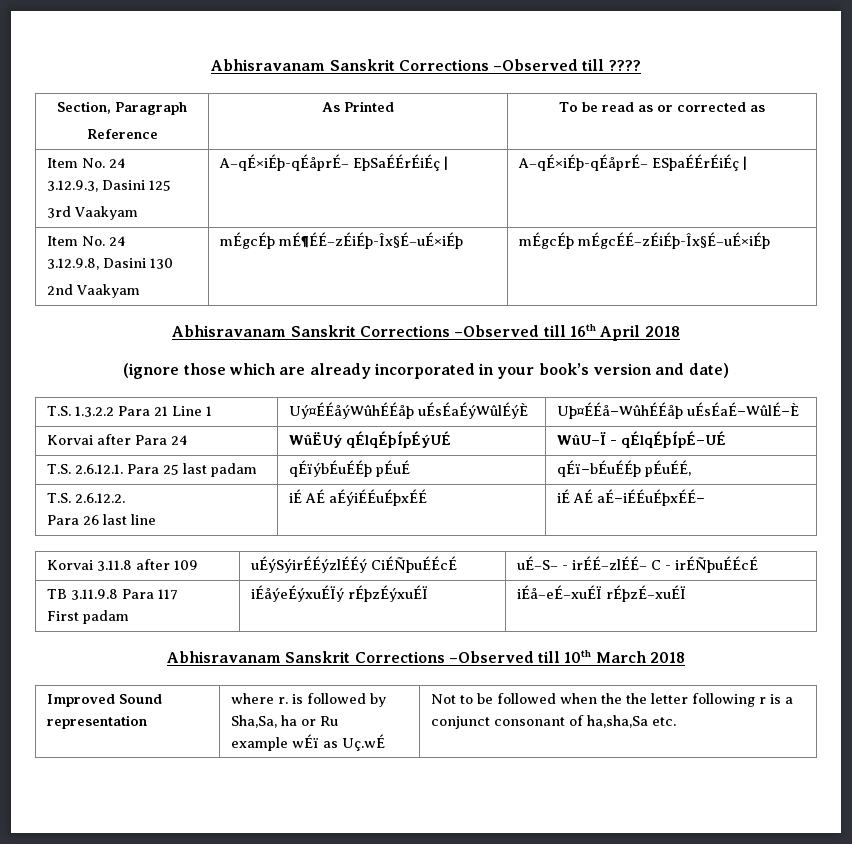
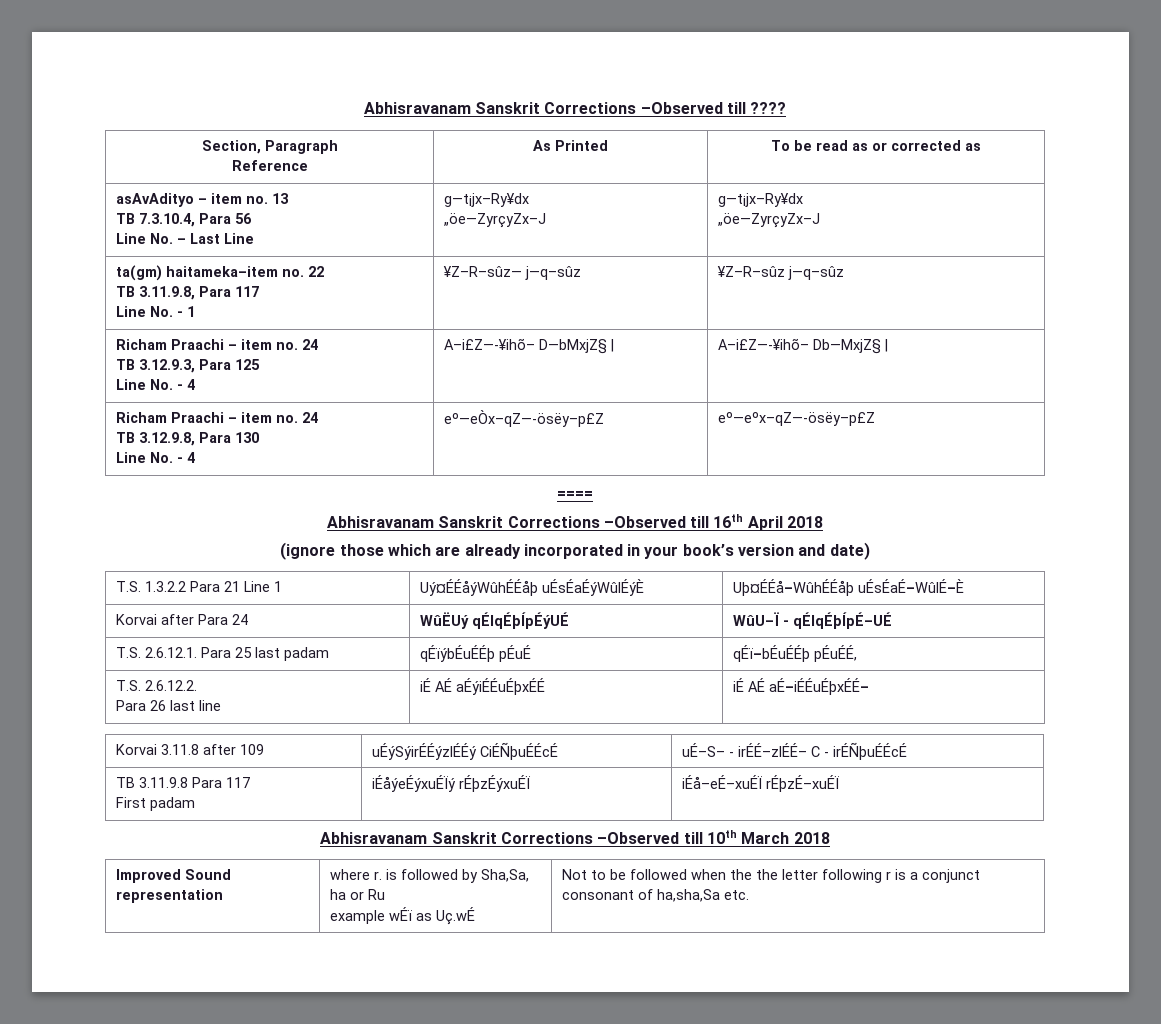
[46,158,126,168] [46,180,171,192] [46,206,138,220] [218,154,448,171] [517,154,739,171] Item No. 24 // 3.12.9.3, Dasini 125 // 3rd Vaakyam | A–qÉ×iÉþ-qÉåprÉ– EþSaÉÉrÉiÉç | | A–qÉ×iÉþ-qÉåprÉ– ESþaÉÉrÉiÉç -> [116,193,290,207] [116,213,253,227] [116,233,255,244] [444,193,530,207] [444,213,547,228] [718,193,804,207] [718,213,821,228] [116,265,325,281] [116,286,260,300] [116,306,196,317] [443,266,582,280] [717,266,845,280] [116,339,319,350] [116,359,261,373] [116,379,196,390] [444,338,615,354] [718,338,882,354] asAvAdityo – item no. 13 // TB 7.3.10.4, Para 56 // Line No. – Last Line | g—t¡jx–Ry¥dx // „öe—ZyrçyZx–J | g—t¡jx–Ry¥dx // „öe—ZyrçyZx–J // ta(gm) haitameka–item no. 22 // TB 3.11.9.8, Para 117 // Line No. - 1 | ¥Z–R–sûz— j—q–sûz | ¥Z–R–sûz j—q–sûz // Richam Praachi – item no. 24 // TB 3.12.9.3, Para 125 // Line No. - 4 | A–i£Z—-¥ihõ– D—bMxjZ§ | | A–i£Z—-¥ihõ– Db—MxjZ§
[46,236,126,246] [46,258,173,270] [46,284,140,298] [219,232,463,249] [518,232,770,249] Item No. 24 // 3.12.9.8, Dasini 130 // 2nd Vaakyam | mÉgcÉþ mÉ¶ÉÉ–zÉiÉþ-Îx§É–uÉ×iÉþ | mÉgcÉþ mÉgcÉÉ–zÉiÉþ-Îx§É–uÉ×iÉþ -> [116,412,319,423] [116,432,260,446] [116,452,196,463] [444,410,605,427] [718,412,876,426] [557,491,593,499] Richam Praachi – item no. 24 // TB 3.12.9.8, Para 130 // Line No. - 4 | eº—eÒx–qZ—-ösëy–p£Z | eº—eºx–qZ—-ösëy–p£Z // ====

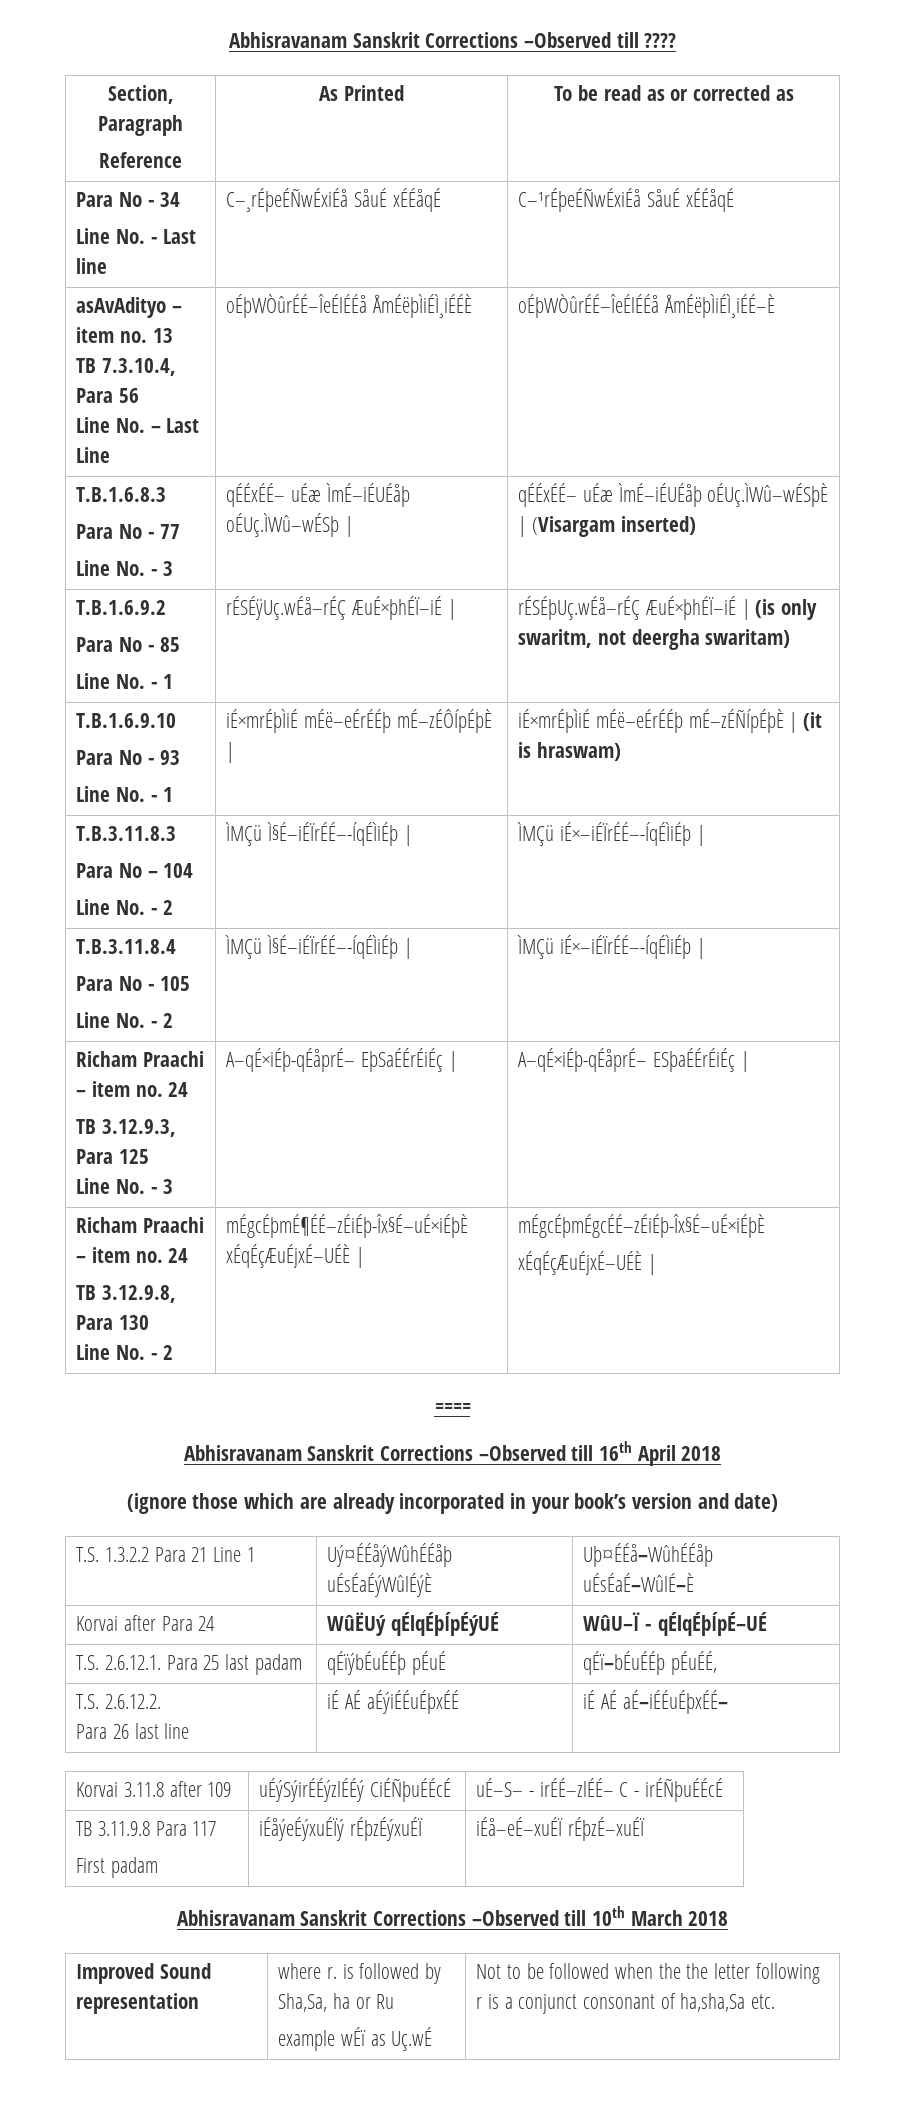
(981, 147) none -> [76,192,181,207] [76,228,197,244] [76,258,108,274] [226,188,441,212] [518,188,734,212] // Para No - 34 // Line No. - Last line | C–¸rÉþeÉÑwÉxiÉå SåuÉ xÉÉåqÉ | C–¹rÉþeÉÑwÉxiÉå SåuÉ xÉÉåqÉ
[444,193,530,207] [444,213,547,228] [718,193,804,207] [718,213,821,228] [116,265,325,281] [116,286,260,300] [116,306,196,317] [443,266,582,280] [717,266,845,280] g—t¡jx–Ry¥dx // „öe—ZyrçyZx–J | g—t¡jx–Ry¥dx // „öe—ZyrçyZx–J // ta(gm) haitameka–item no. 22 // TB 3.11.9.8, Para 117 // Line No. - 1 | ¥Z–R–sûz— j—q–sûz | ¥Z–R–sûz j—q–sûz -> [226,294,472,318] [518,294,775,318] [76,487,167,502] [76,524,181,539] [76,560,174,576] [226,483,410,507] [226,513,353,537] [518,483,829,507] [518,516,696,537] [76,600,167,615] [76,637,181,652] [76,673,174,689] [226,596,456,620] [518,596,817,620] [518,629,791,650] [76,713,177,728] [76,750,181,765] [76,786,174,802] [226,709,492,733] [226,742,235,763] [518,709,822,733] [518,742,621,761] [76,826,177,841] [76,863,194,878] [76,899,174,915] [225,822,412,846] [517,822,705,846] [76,939,177,954] [76,976,191,991] [76,1012,174,1028] [225,935,412,959] [517,935,705,959] oÉþWÒûrÉÉ–ÎeÉlÉÉå ÅmÉëþÌiÉÌ¸iÉÉÈ | oÉþWÒûrÉÉ–ÎeÉlÉÉå ÅmÉëþÌiÉÌ¸iÉÉ–È // T.B.1.6.8.3 // Para No - 77 // Line No. - 3 | qÉÉxÉÉ– uÉæ ÌmÉ–iÉUÉåþ oÉUç.ÌWû–wÉSþ | | qÉÉxÉÉ– uÉæ ÌmÉ–iÉUÉåþ oÉUç.ÌWû–wÉSþÈ | (Visargam inserted) // T.B.1.6.9.2 // Para No - 85 // Line No. - 1 | rÉSÉÿUç.wÉå–rÉÇ ÆuÉ×þhÉÏ–iÉ | | rÉSÉþUç.wÉå–rÉÇ ÆuÉ×þhÉÏ–iÉ | (is only swaritm, not deergha swaritam) // T.B.1.6.9.10 // Para No - 93 // Line No. - 1 | iÉ×mrÉþÌiÉ mÉë–eÉrÉÉþ mÉ–zÉÔÍpÉþÈ | | iÉ×mrÉþÌiÉ mÉë–eÉrÉÉþ mÉ–zÉÑÍpÉþÈ | (it is hraswam) // T.B.3.11.8.3 // Para No – 104 // Line No. - 2 | ÌMÇü Ì§É–iÉÏrÉÉ–-ÍqÉÌiÉþ | | ÌMÇü iÉ×–iÉÏrÉÉ–-ÍqÉÌiÉþ | // T.B.3.11.8.4 // Para No - 105 // Line No. - 2 | ÌMÇü Ì§É–iÉÏrÉÉ–-ÍqÉÌiÉþ | | ÌMÇü iÉ×–iÉÏrÉÉ–-ÍqÉÌiÉþ |
[187,379,196,390] [444,338,615,354] [718,338,882,354] 4 | A–i£Z—-¥ihõ– D—bMxjZ§ | | A–i£Z—-¥ihõ– Db—MxjZ§ -> [163,1179,174,1194] [226,1048,457,1072] [518,1048,735,1072] 3 | A–qÉ×iÉþ-qÉåprÉ– EþSaÉÉrÉiÉç | | A–qÉ×iÉþ-qÉåprÉ– ESþaÉÉrÉiÉç
[187,452,196,463] [444,410,605,427] [718,412,876,426] 4 | eº—eÒx–qZ—-ösëy–p£Z | eº—eºx–qZ—-ösëy–p£Z -> [163,1345,174,1360] [226,1214,469,1238] [226,1244,364,1268] [518,1214,766,1238] [518,1251,656,1275] 2 | mÉgcÉþmÉ¶ÉÉ–zÉiÉþ-Îx§É–uÉ×iÉþÈ xÉqÉçÆuÉjxÉ–UÉÈ | | mÉgcÉþmÉgcÉÉ–zÉiÉþ-Îx§É–uÉ×iÉþÈ // xÉqÉçÆuÉjxÉ–UÉÈ |

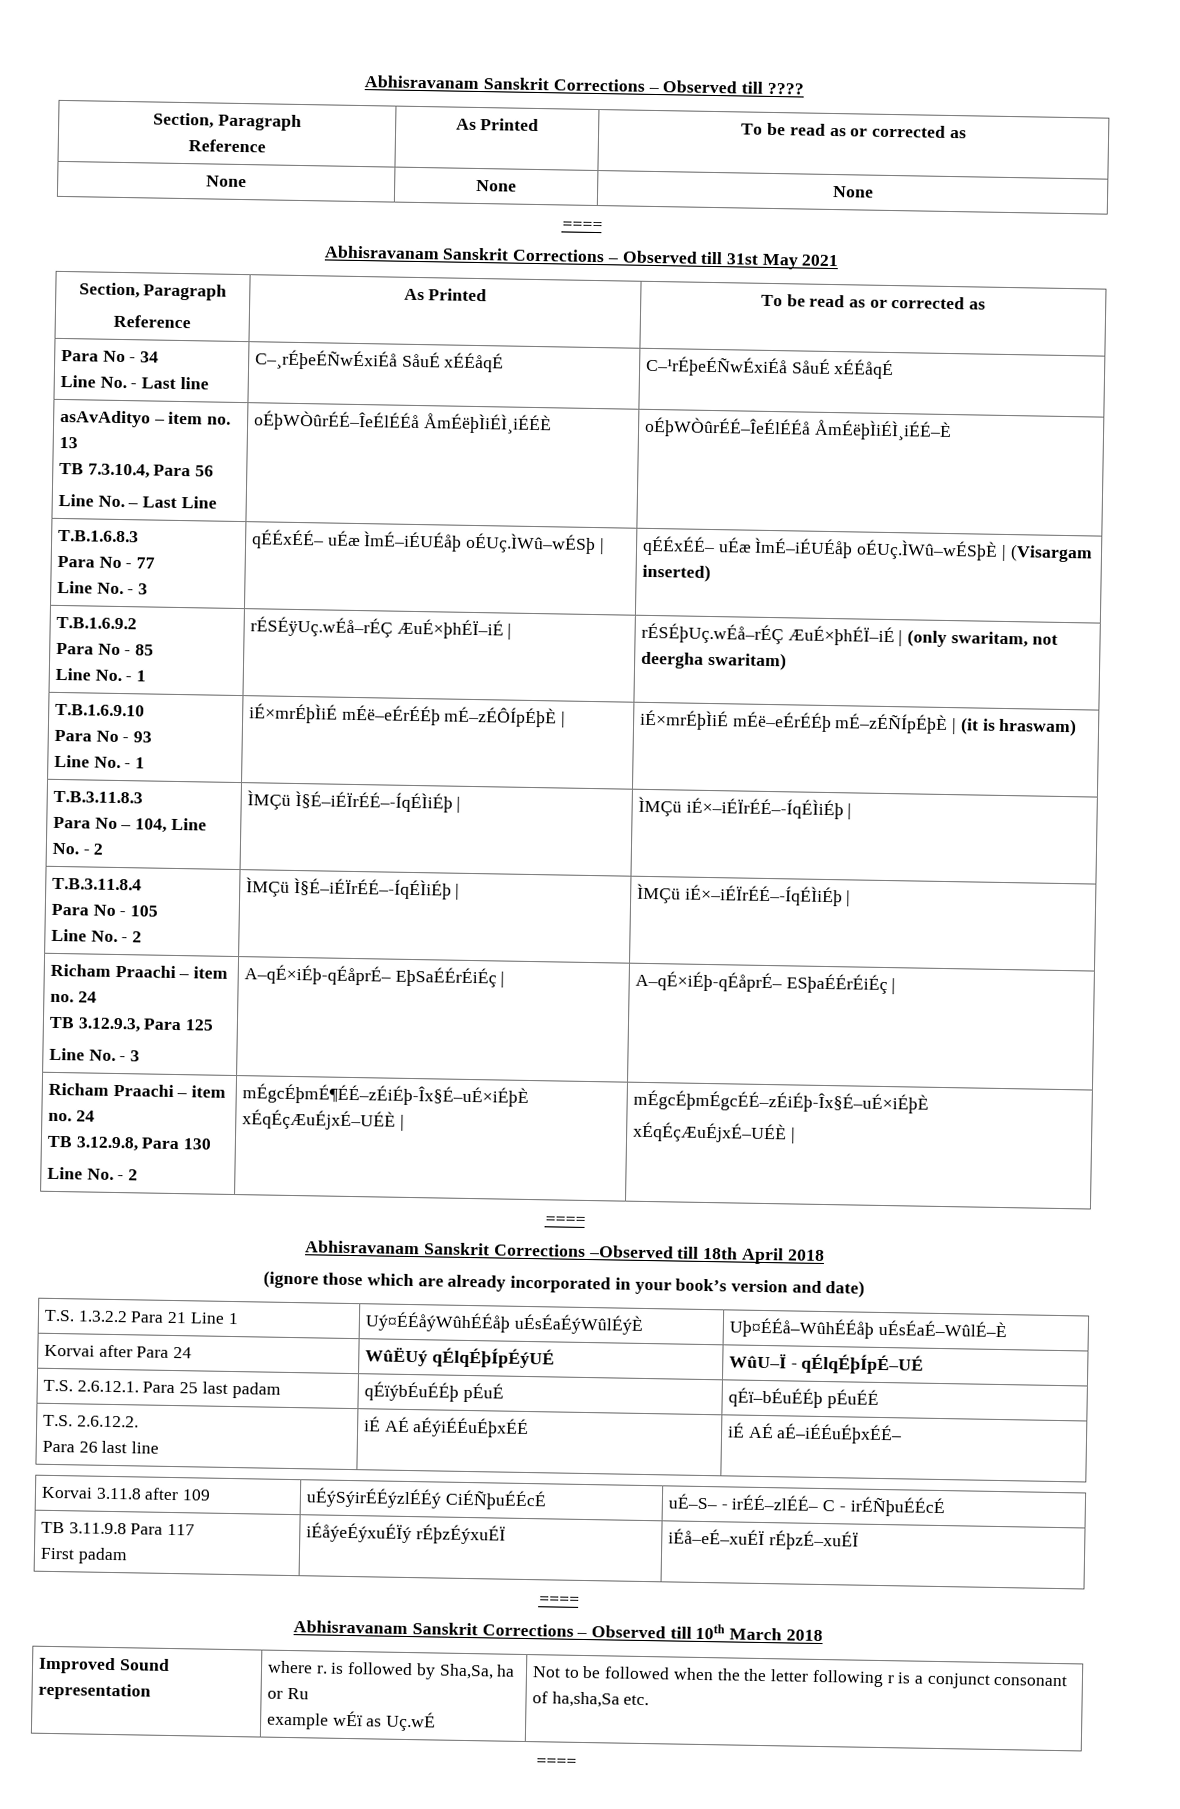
[228,32,611,48] Abhisravanam Sanskrit Corrections –Observed -> [364,75,738,94] Abhisravanam Sanskrit Corrections – Observed
(794, 95) none -> [206,175,247,188] [476,179,517,192] [832,185,874,198] [561,221,603,231] [323,245,840,270] [78,282,228,301] [113,314,191,329] [403,288,488,302] [760,294,987,310] // None | None | None // ==== // Abhisravanam Sanskrit Corrections – Observed till 31st May 2021 // Section, Paragraph // Reference | As Printed | To be read as or corrected as
[755,599,817,620] [518,629,593,648] (is only swaritm, -> [907,629,1028,648] (only swaritam,
[163,863,194,878] 104 // -> [135,818,168,833] 104,
[599,1441,633,1461] 16th -> [703,1246,739,1260] 18th
[670,1651,717,1675] pÉuÉÉ, -> [826,1389,879,1409] pÉuÉÉ
[176,1910,559,1926] // Abhisravanam Sanskrit Corrections –Observed -> [538,1596,580,1605] [293,1620,667,1639] // ==== // Abhisravanam Sanskrit Corrections – Observed
(775, 2001) none -> [535,1758,577,1767] // ====

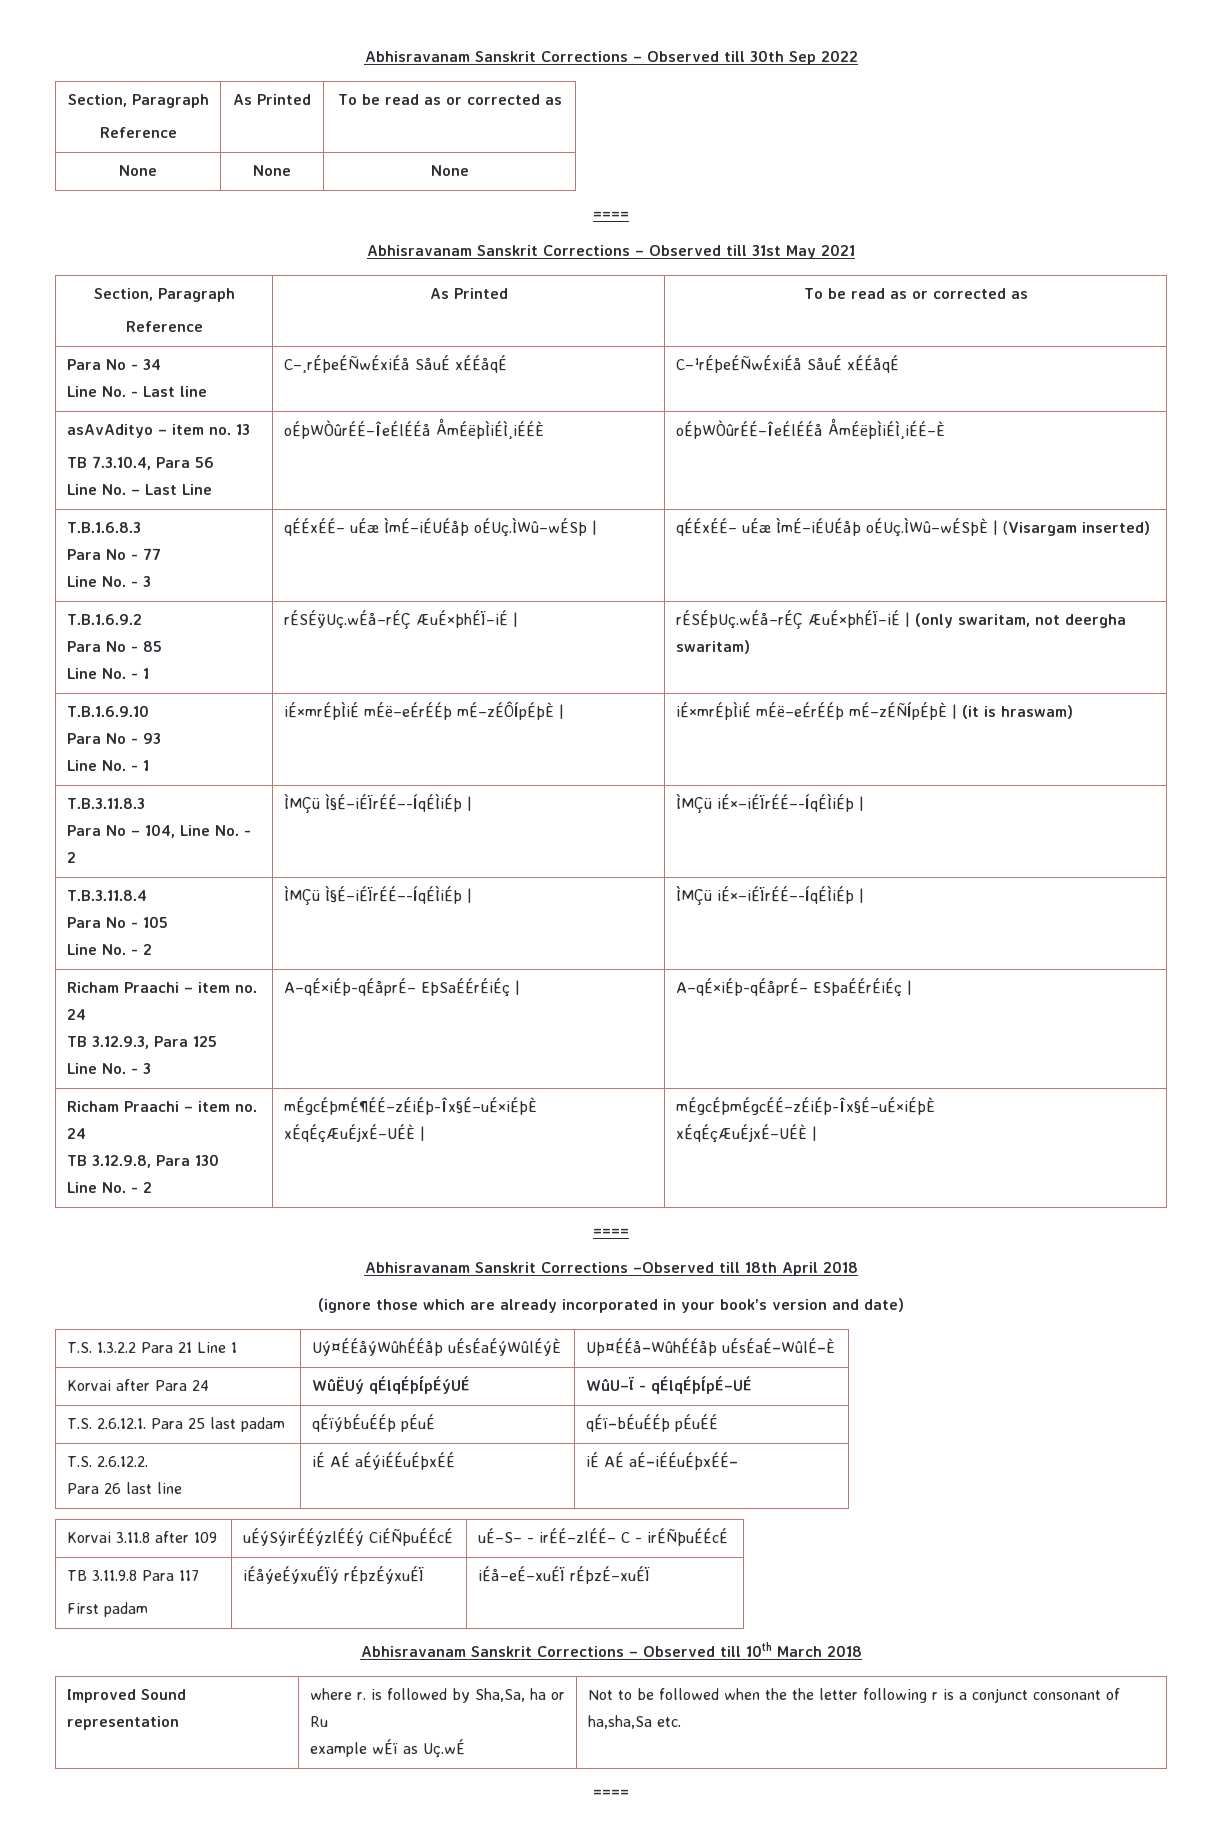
[364,75,804,95] Abhisravanam Sanskrit Corrections – Observed till ???? -> [364,50,858,65] Abhisravanam Sanskrit Corrections – Observed till 30th Sep 2022
[538,1596,580,1605] // ==== -> (650, 1575) none

